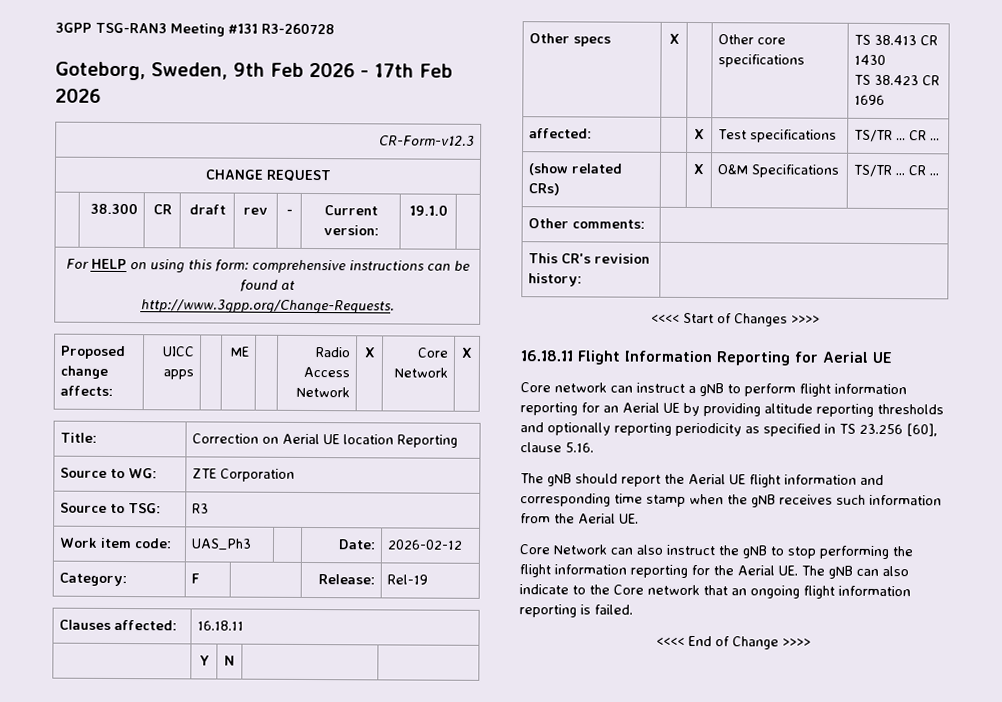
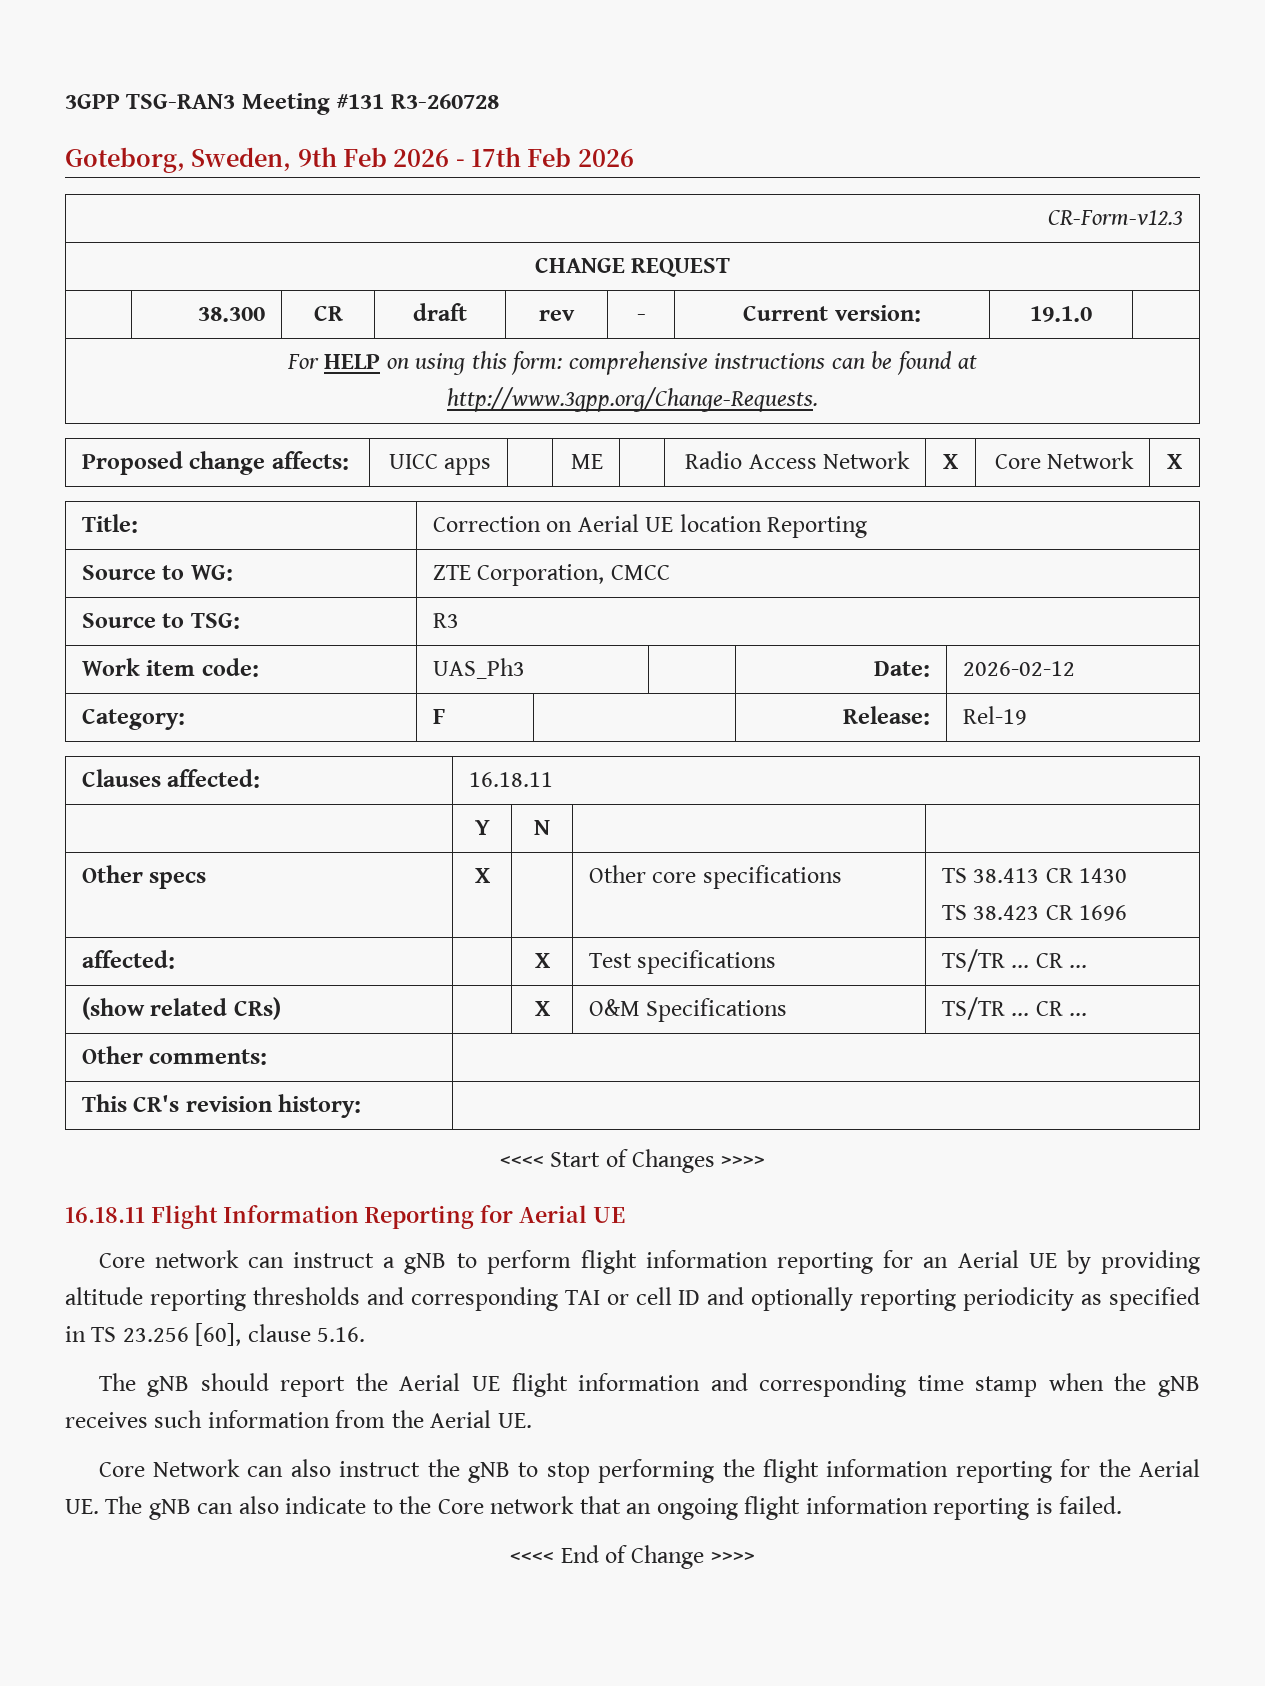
[220,468,296,482] Corporation -> [477,564,670,586] Corporation, CMCC
(544, 427) none -> [410,1287,745,1311] corresponding TAI or cell ID and

